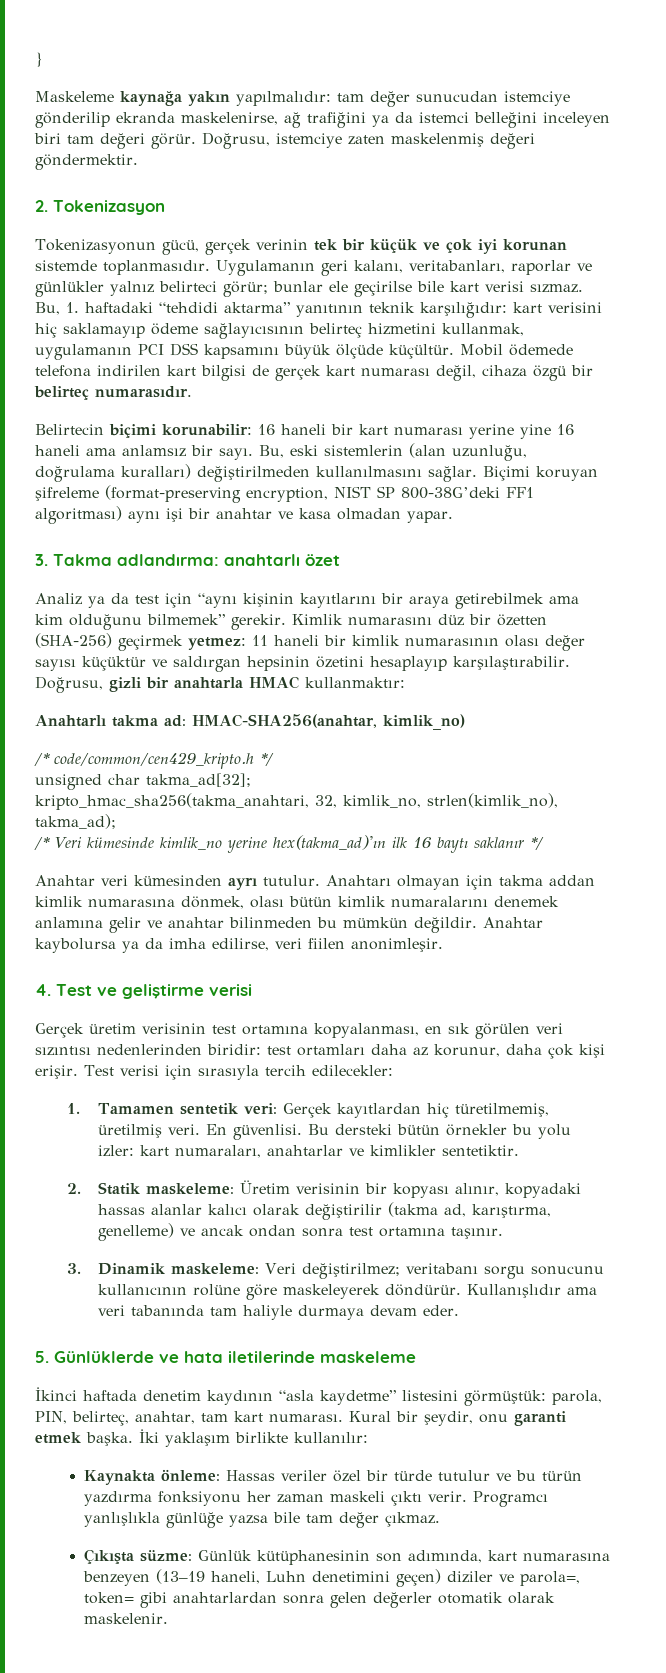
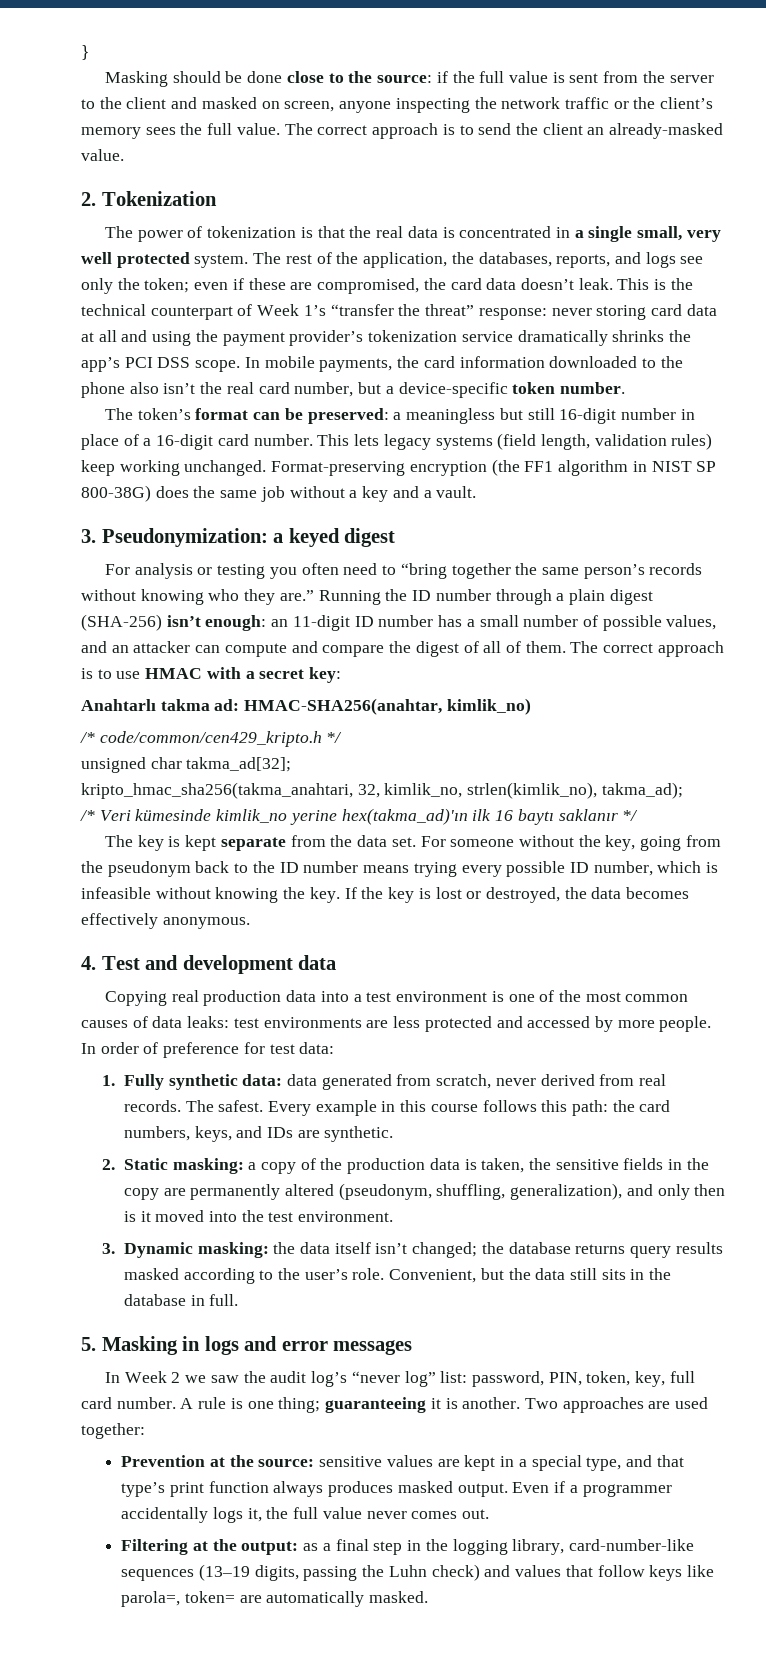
[35,91,570,107] [35,112,610,128] [34,132,535,149] [35,154,138,170] [35,200,165,215] [35,239,567,255] [35,260,592,276] [35,281,583,297] [35,302,602,318] [35,323,524,339] [35,343,573,360] [35,365,593,381] [34,386,192,400] [35,424,574,439] [35,443,527,461] [35,464,598,482] [35,485,534,503] [35,506,453,524] [35,554,340,566] [35,593,579,609] [35,614,547,630] [35,633,585,651] [35,656,570,672] [35,676,405,693] Maskeleme kaynağa yakın yapılmalıdır: tam değer sunucudan istemciye gönderilip ekranda maskelenirse, ağ trafiğini ya da istemci belleğini inceleyen biri tam değeri görür. Doğrusu, istemciye zaten maskelenmiş değeri göndermektir. // 2. Tokenizasyon // Tokenizasyonun gücü, gerçek verinin tek bir küçük ve çok iyi korunan sistemde toplanmasıdır. Uygulamanın geri kalanı, veritabanları, raporlar ve günlükler yalnız belirteci görür; bunlar ele geçirilse bile kart verisi sızmaz. Bu, 1. haftadaki “tehdidi aktarma” yanıtının teknik karşılığıdır: kart verisini hiç saklamayıp ödeme sağlayıcısının belirteç hizmetini kullanmak, uygulamanın PCI DSS kapsamını büyük ölçüde küçültür. Mobil ödemede telefona indirilen kart bilgisi de gerçek kart numarası değil, cihaza özgü bir belirteç numarasıdır. // Belirtecin biçimi korunabilir: 16 haneli bir kart numarası yerine yine 16 haneli ama anlamsız bir sayı. Bu, eski sistemlerin (alan uzunluğu, doğrulama kuralları) değiştirilmeden kullanılmasını sağlar. Biçimi koruyan şifreleme (format-preserving encryption, NIST SP 800-38G’deki FF1 algoritması) aynı işi bir anahtar ve kasa olmadan yapar. // 3. Takma adlandırma: anahtarlı özet // Analiz ya da test için “aynı kişinin kayıtlarını bir araya getirebilmek ama kim olduğunu bilmemek” gerekir. Kimlik numarasını düz bir özetten (SHA-256) geçirmek yetmez: 11 haneli bir kimlik numarasının olası değer sayısı küçüktür ve saldırgan hepsinin özetini hesaplayıp karşılaştırabilir. Doğrusu, gizli bir anahtarla HMAC kullanmaktır: -> [105,71,714,87] [81,97,714,113] [81,123,724,139] [81,149,124,161] [81,191,217,206] [105,226,721,242] [81,252,704,268] [81,278,693,294] [81,304,717,320] [81,330,691,346] [81,356,683,372] [81,382,625,398] [105,408,695,424] [81,433,713,450] [81,459,717,476] [81,485,477,502] [81,528,396,547] [105,563,703,579] [81,589,653,605] [81,614,717,631] [81,641,724,657] [81,667,342,683] Masking should be done close to the source: if the full value is sent from the server to the client and masked on screen, anyone inspecting the network traffic or the client’s memory sees the full value. The correct approach is to send the client an already-masked value. // 2. Tokenization // The power of tokenization is that the real data is concentrated in a single small, very well protected system. The rest of the application, the databases, reports, and logs see only the token; even if these are compromised, the card data doesn’t leak. This is the technical counterpart of Week 1’s “transfer the threat” response: never storing card data at all and using the payment provider’s tokenization service dramatically shrinks the app’s PCI DSS scope. In mobile payments, the card information downloaded to the phone also isn’t the real card number, but a device-specific token number. // The token’s format can be preserved: a meaningless but still 16-digit number in place of a 16-digit card number. This lets legacy systems (field length, validation rules) keep working unchanged. Format-preserving encryption (the FF1 algorithm in NIST SP 800-38G) does the same job without a key and a vault. // 3. Pseudonymization: a keyed digest // For analysis or testing you often need to “bring together the same person’s records without knowing who they are.” Running the ID number through a plain digest (SHA-256) isn’t enough: an 11-digit ID number has a small number of possible values, and an attacker can compute and compare the digest of all of them. The correct approach is to use HMAC with a secret key:
[35,875,595,890] [35,896,559,909] [35,917,543,933] [35,938,443,953] [35,984,252,999] [35,1023,563,1039] [35,1044,605,1059] [35,1065,393,1080] [66,1103,550,1118] [98,1124,572,1140] [98,1145,520,1158] [66,1180,582,1198] [98,1202,552,1220] [98,1223,504,1241] [66,1263,605,1279] [98,1284,598,1300] [98,1305,460,1320] [35,1351,416,1363] [35,1387,602,1406] [35,1411,566,1426] [35,1429,368,1447] [84,1469,583,1485] [84,1491,549,1507] [84,1512,441,1528] [84,1549,611,1565] [83,1569,581,1587] [84,1592,556,1608] [84,1613,169,1624] Anahtar veri kümesinden ayrı tutulur. Anahtarı olmayan için takma addan kimlik numarasına dönmek, olası bütün kimlik numaralarını denemek anlamına gelir ve anahtar bilinmeden bu mümkün değildir. Anahtar kaybolursa ya da imha edilirse, veri fiilen anonimleşir. // 4. Test ve geliştirme verisi // Gerçek üretim verisinin test ortamına kopyalanması, en sık görülen veri sızıntısı nedenlerinden biridir: test ortamları daha az korunur, daha çok kişi erişir. Test verisi için sırasıyla tercih edilecekler: // 1. Tamamen sentetik veri: Gerçek kayıtlardan hiç türetilmemiş, üretilmiş veri. En güvenlisi. Bu dersteki bütün örnekler bu yolu izler: kart numaraları, anahtarlar ve kimlikler sentetiktir. // 2. Statik maskeleme: Üretim verisinin bir kopyası alınır, kopyadaki hassas alanlar kalıcı olarak değiştirilir (takma ad, karıştırma, genelleme) ve ancak ondan sonra test ortamına taşınır. // 3. Dinamik maskeleme: Veri değiştirilmez; veritabanı sorgu sonucunu kullanıcının rolüne göre maskeleyerek döndürür. Kullanışlıdır ama veri tabanında tam haliyle durmaya devam eder. // 5. Günlüklerde ve hata iletilerinde maskeleme // İkinci haftada denetim kaydının “asla kaydetme” listesini görmüştük: parola, PIN, belirteç, anahtar, tam kart numarası. Kural bir şeydir, onu garanti etmek başka. İki yaklaşım birlikte kullanılır: // Kaynakta önleme: Hassas veriler özel bir türde tutulur ve bu türün yazdırma fonksiyonu her zaman maskeli çıktı verir. Programcı yanlışlıkla günlüğe yazsa bile tam değer çıkmaz. // Çıkışta süzme: Günlük kütüphanesinin son adımında, kart numarasına benzeyen (13–19 haneli, Luhn denetimini geçen) diziler ve parola=, token= gibi anahtarlardan sonra gelen değerler otomatik olarak maskelenir. -> [105,835,721,851] [81,861,719,877] [81,887,690,903] [81,913,250,929] [81,955,337,974] [105,990,689,1006] [81,1016,712,1032] [81,1042,335,1058] [102,1074,667,1090] [123,1100,671,1116] [123,1126,394,1142] [102,1158,709,1174] [123,1183,726,1200] [123,1210,394,1222] [102,1242,723,1258] [123,1268,672,1284] [123,1294,239,1306] [81,1336,413,1355] [105,1371,695,1387] [81,1397,709,1413] [81,1423,145,1439] [121,1455,684,1471] [121,1481,672,1497] [121,1507,490,1523] [121,1539,694,1555] [121,1564,714,1581] [121,1591,429,1607] The key is kept separate from the data set. For someone without the key, going from the pseudonym back to the ID number means trying every possible ID number, which is infeasible without knowing the key. If the key is lost or destroyed, the data becomes effectively anonymous. // 4. Test and development data // Copying real production data into a test environment is one of the most common causes of data leaks: test environments are less protected and accessed by more people. In order of preference for test data: // 1. Fully synthetic data: data generated from scratch, never derived from real records. The safest. Every example in this course follows this path: the card numbers, keys, and IDs are synthetic. // 2. Static masking: a copy of the production data is taken, the sensitive fields in the copy are permanently altered (pseudonym, shuffling, generalization), and only then is it moved into the test environment. // 3. Dynamic masking: the data itself isn’t changed; the database returns query results masked according to the user’s role. Convenient, but the data still sits in the database in full. // 5. Masking in logs and error messages // In Week 2 we saw the audit log’s “never log” list: password, PIN, token, key, full card number. A rule is one thing; guaranteeing it is another. Two approaches are used together: // Prevention at the source: sensitive values are kept in a special type, and that type’s print function always produces masked output. Even if a programmer accidentally logs it, the full value never comes out. // Filtering at the output: as a final step in the logging library, card-number-like sequences (13–19 digits, passing the Luhn check) and values that follow keys like parola=, token= are automatically masked.

